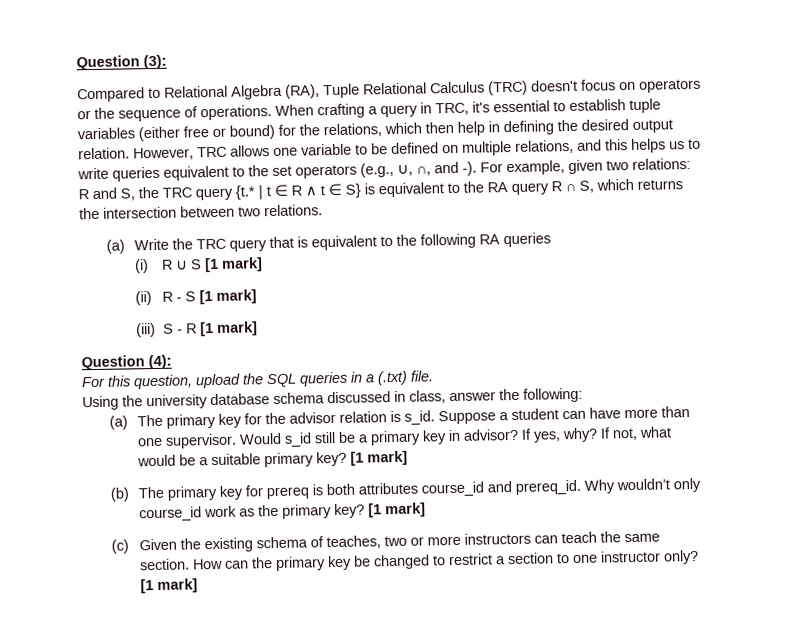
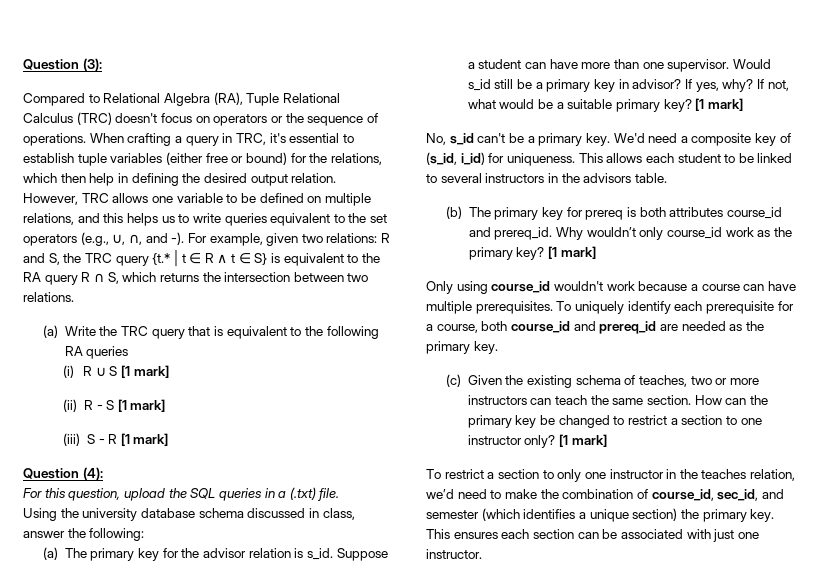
(408, 458) none -> [426,133,791,146] [426,152,793,166] [426,173,667,183] // No, s_id can't be a primary key. We'd need a composite key of (s_id, i_id) for uniqueness. This allows each student to be linked to several instructors in the advisors table.
(426, 510) none -> [426,281,796,294] [426,301,794,314] [426,321,764,334] [426,341,498,354] // Only using course_id wouldn't work because a course can have multiple prerequisites. To uniquely identify each prerequisite for a course, both course_id and prereq_id are needed as the primary key.
(198, 585) none -> [426,469,796,482] [426,489,784,501] [426,508,775,522] [426,529,759,542] [426,549,482,559] // To restrict a section to only one instructor in the teaches relation, we’d need to make the combination of course_id, sec_id, and semester (which identifies a unique section) the primary key. This ensures each section can be associated with just one instructor.

